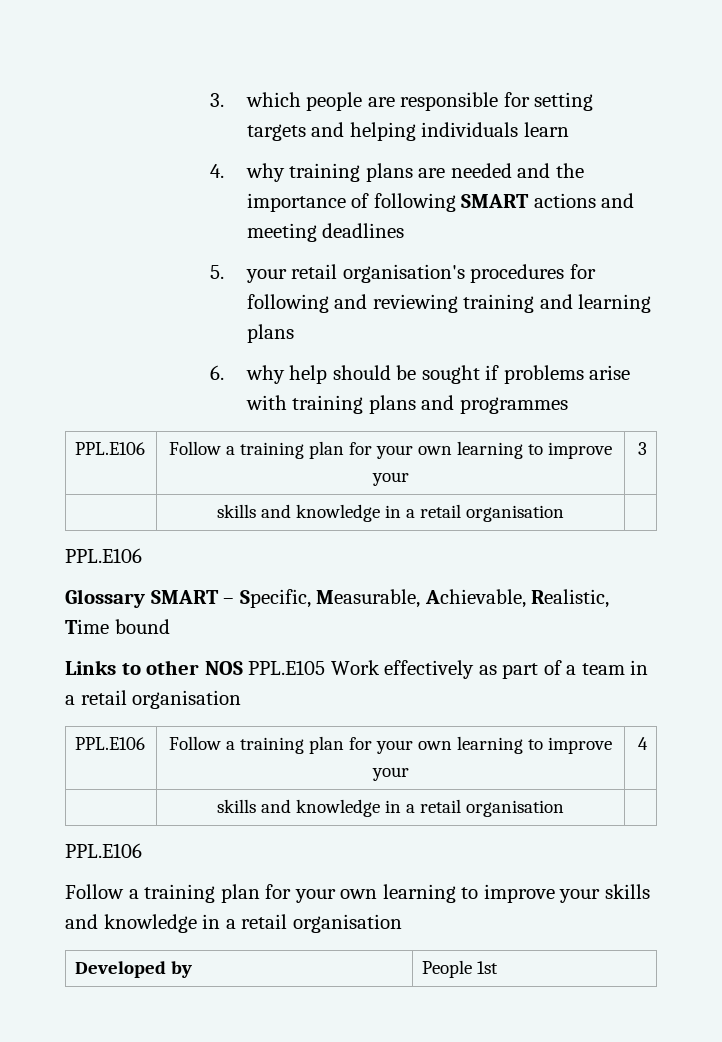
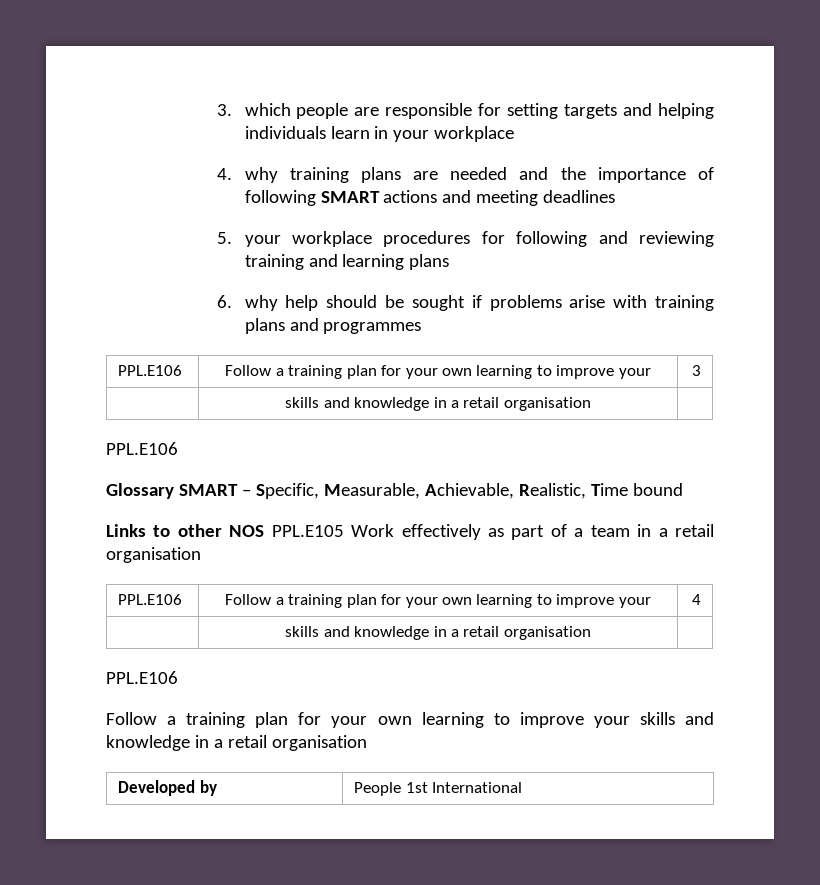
(569, 129) none -> [374,126,515,142] in your workplace
[291,264,465,283] retail organisation's -> [291,231,372,247] workplace
(499, 967) none -> [432,782,523,793] International

